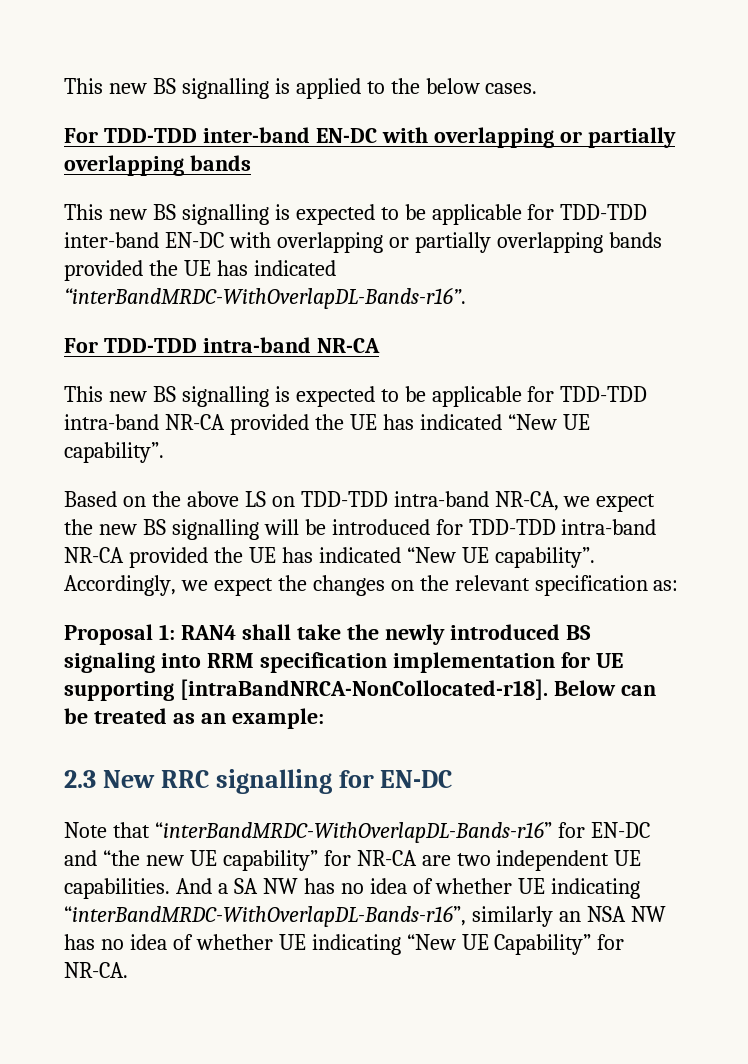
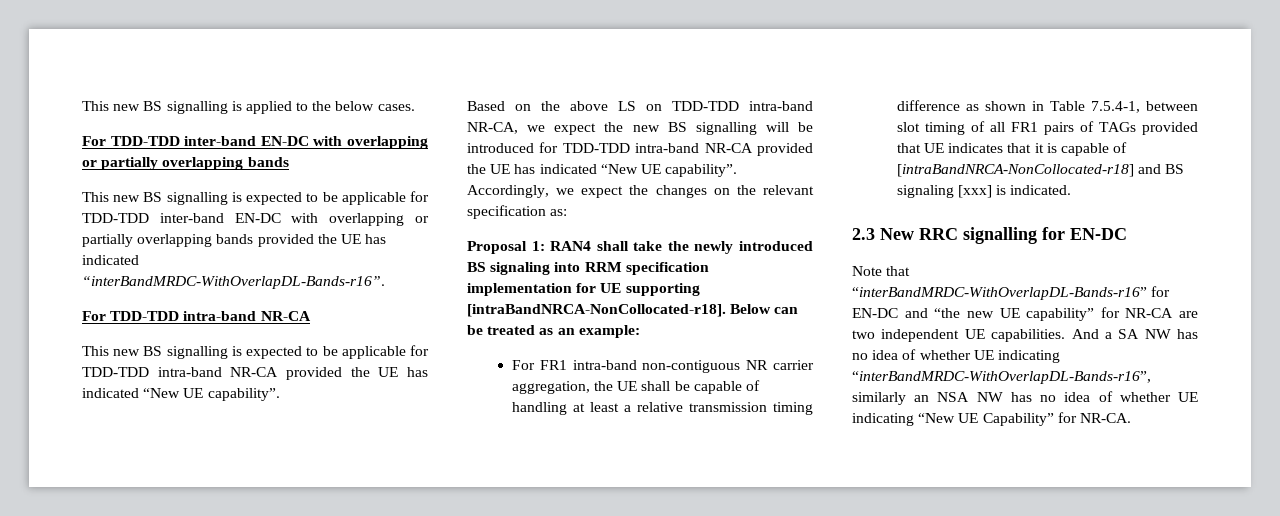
(324, 718) none -> [511,360,814,373] [511,380,760,394] [511,402,813,415] [896,100,1198,113] [896,121,1198,135] [896,142,1128,156] [896,164,1185,177] [896,185,1072,198] // For FR1 intra-band non-contiguous NR carrier aggregation, the UE shall be capable of handling at least a relative transmission timing difference as shown in Table 7.5.4-1, between slot timing of all FR1 pairs of TAGs provided that UE indicates that it is capable of [intraBandNRCA-NonCollocated-r18] and BS signaling [xxx] is indicated.

